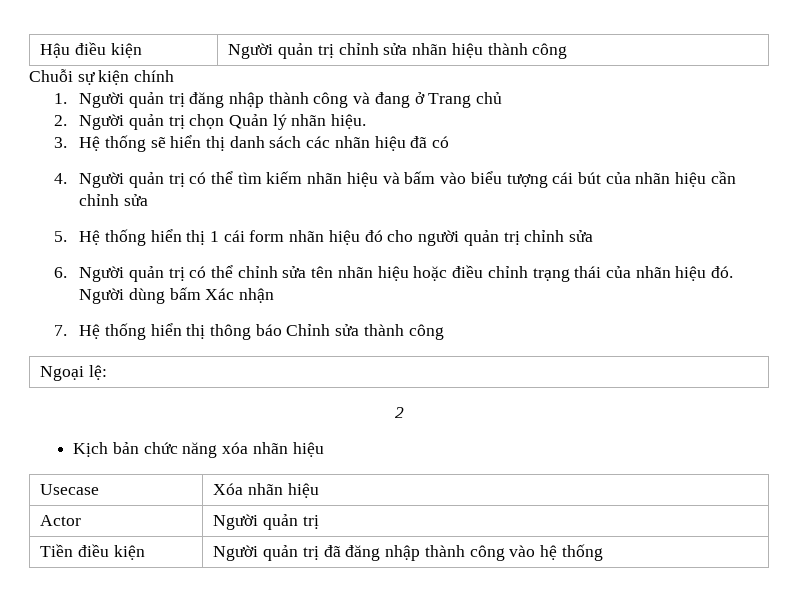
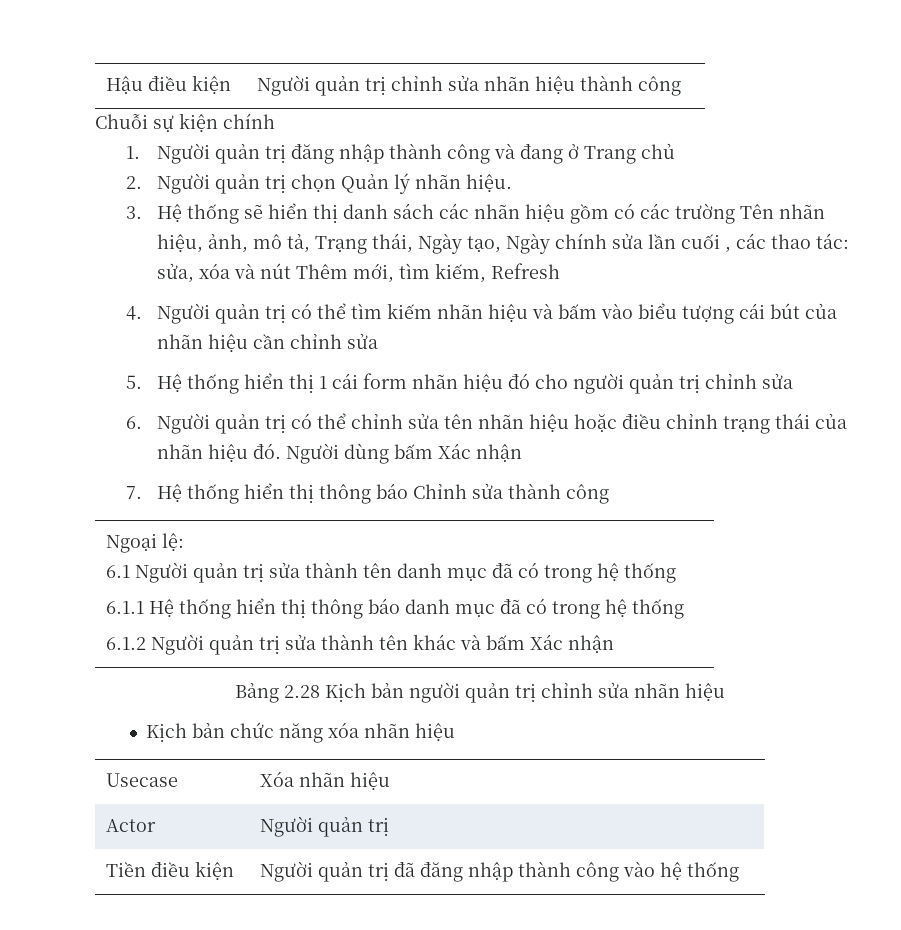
[410,136,450,148] đã có -> [569,203,825,224] [156,233,849,254] [156,263,560,283] gồm có các trường Tên nhãn hiệu, ảnh, mô tả, Trạng thái, Ngày tạo, Ngày chính sửa lần cuối , các thao tác: sửa, xóa và nút Thêm mới, tìm kiếm, Refresh
[394,407,404,418] // 2 -> [106,562,677,583] [106,598,685,619] [106,634,615,655] [234,682,725,703] // 6.1 Người quản trị sửa thành tên danh mục đã có trong hệ thống // 6.1.1 Hệ thống hiển thị thông báo danh mục đã có trong hệ thống // 6.1.2 Người quản trị sửa thành tên khác và bấm Xác nhận // Bảng 2.28 Kịch bản người quản trị chỉnh sửa nhãn hiệu

